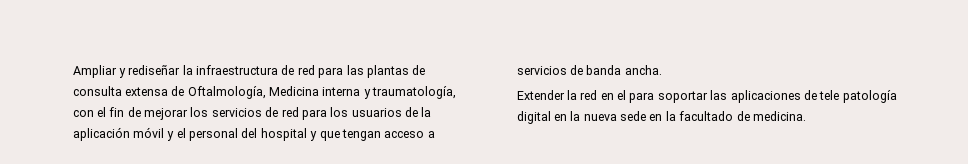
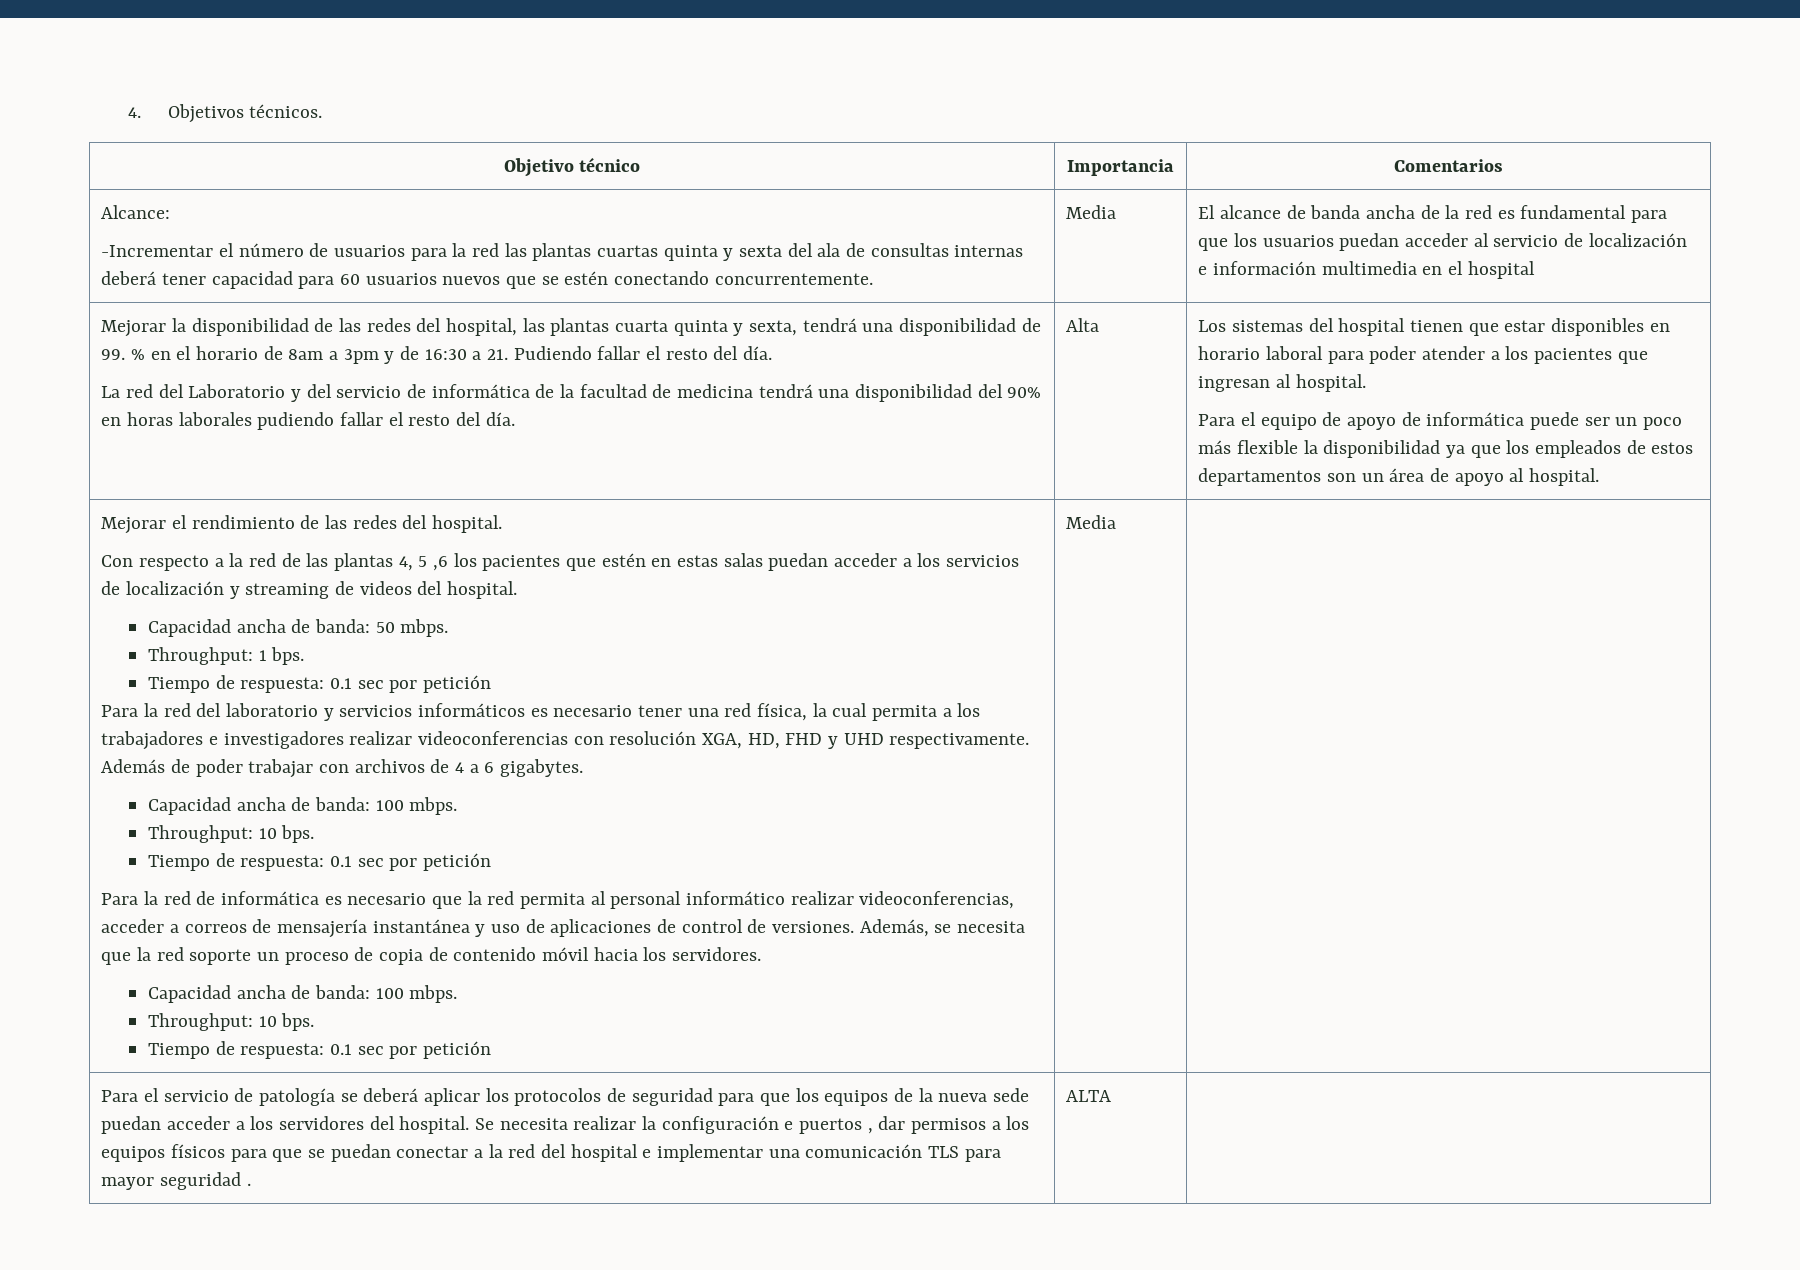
[72,65,426,78] [72,86,457,99] [72,107,432,120] [72,127,435,141] [516,65,662,75] [516,90,897,103] [516,111,806,124] Ampliar y rediseñar la infraestructura de red para las plantas de consulta extensa de Oftalmología, Medicina interna y traumatología, con el fin de mejorar los servicios de red para los usuarios de la aplicación móvil y el personal del hospital y que tengan acceso a servicios de banda ancha. // Extender la red en el para soportar las aplicaciones de tele patología digital en la nueva sede en la facultado de medicina. -> [128,104,323,123] [503,157,641,177] [1067,159,1174,176] [1394,159,1503,172] [101,205,171,219] [101,243,1024,261] [101,271,873,289] [1066,205,1117,219] [1198,205,1668,223] [1198,233,1687,251] [1198,261,1535,279] [101,318,1041,337] [101,346,773,364] [101,384,1042,402] [101,412,515,430] [1066,318,1100,332] [1198,318,1670,336] [1198,346,1648,364] [1198,374,1366,392] [1198,412,1683,430] [1198,440,1694,458] [1198,468,1599,486] [101,515,502,534] [101,553,1020,571] [101,581,517,599] [148,619,449,637] [148,647,305,665] [148,675,492,693] [101,703,981,721] [101,731,1030,750] [101,759,584,778] [148,797,458,815] [148,825,315,843] [148,853,492,871] [101,891,1015,909] [101,919,1026,938] [101,947,762,965] [148,985,458,1003] [148,1013,315,1031] [148,1041,492,1059] [1066,515,1117,529] [101,1088,1030,1106] [101,1116,1030,1134] [101,1144,1001,1162] [101,1172,251,1190] [1066,1090,1112,1102] 4. Objetivos técnicos. // Objetivo técnico | Importancia | Comentarios // Alcance: // -Incrementar el número de usuarios para la red las plantas cuartas quinta y sexta del ala de consultas internas deberá tener capacidad para 60 usuarios nuevos que se estén conectando concurrentemente. | Media | El alcance de banda ancha de la red es fundamental para que los usuarios puedan acceder al servicio de localización e información multimedia en el hospital // Mejorar la disponibilidad de las redes del hospital, las plantas cuarta quinta y sexta, tendrá una disponibilidad de 99. % en el horario de 8am a 3pm y de 16:30 a 21. Pudiendo fallar el resto del día. // La red del Laboratorio y del servicio de informática de la facultad de medicina tendrá una disponibilidad del 90% en horas laborales pudiendo fallar el resto del día. | Alta | Los sistemas del hospital tienen que estar disponibles en horario laboral para poder atender a los pacientes que ingresan al hospital. // Para el equipo de apoyo de informática puede ser un poco más flexible la disponibilidad ya que los empleados de estos departamentos son un área de apoyo al hospital. // Mejorar el rendimiento de las redes del hospital. // Con respecto a la red de las plantas 4, 5 ,6 los pacientes que estén en estas salas puedan acceder a los servicios de localización y streaming de videos del hospital. // Capacidad ancha de banda: 50 mbps. // Throughput: 1 bps. // Tiempo de respuesta: 0.1 sec por petición // Para la red del laboratorio y servicios informáticos es necesario tener una red física, la cual permita a los trabajadores e investigadores realizar videoconferencias con resolución XGA, HD, FHD y UHD respectivamente. Además de poder trabajar con archivos de 4 a 6 gigabytes. // Capacidad ancha de banda: 100 mbps. // Throughput: 10 bps. // Tiempo de respuesta: 0.1 sec por petición // Para la red de informática es necesario que la red permita al personal informático realizar videoconferencias, acceder a correos de mensajería instantánea y uso de aplicaciones de control de versiones. Además, se necesita que la red soporte un proceso de copia de contenido móvil hacia los servidores. // Capacidad ancha de banda: 100 mbps. // Throughput: 10 bps. // Tiempo de respuesta: 0.1 sec por petición | Media | // Para el servicio de patología se deberá aplicar los protocolos de seguridad para que los equipos de la nueva sede puedan acceder a los servidores del hospital. Se necesita realizar la configuración e puertos , dar permisos a los equipos físicos para que se puedan conectar a la red del hospital e implementar una comunicación TLS para mayor seguridad . | ALTA |

